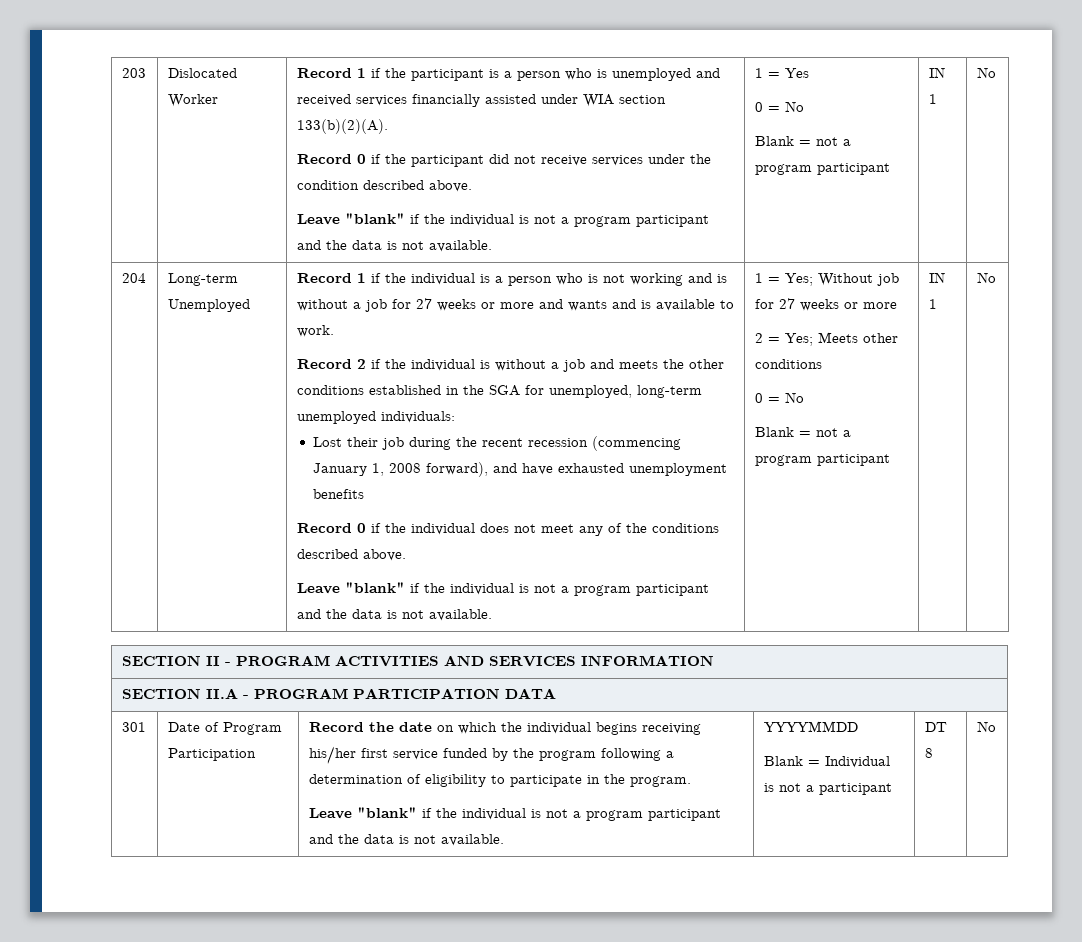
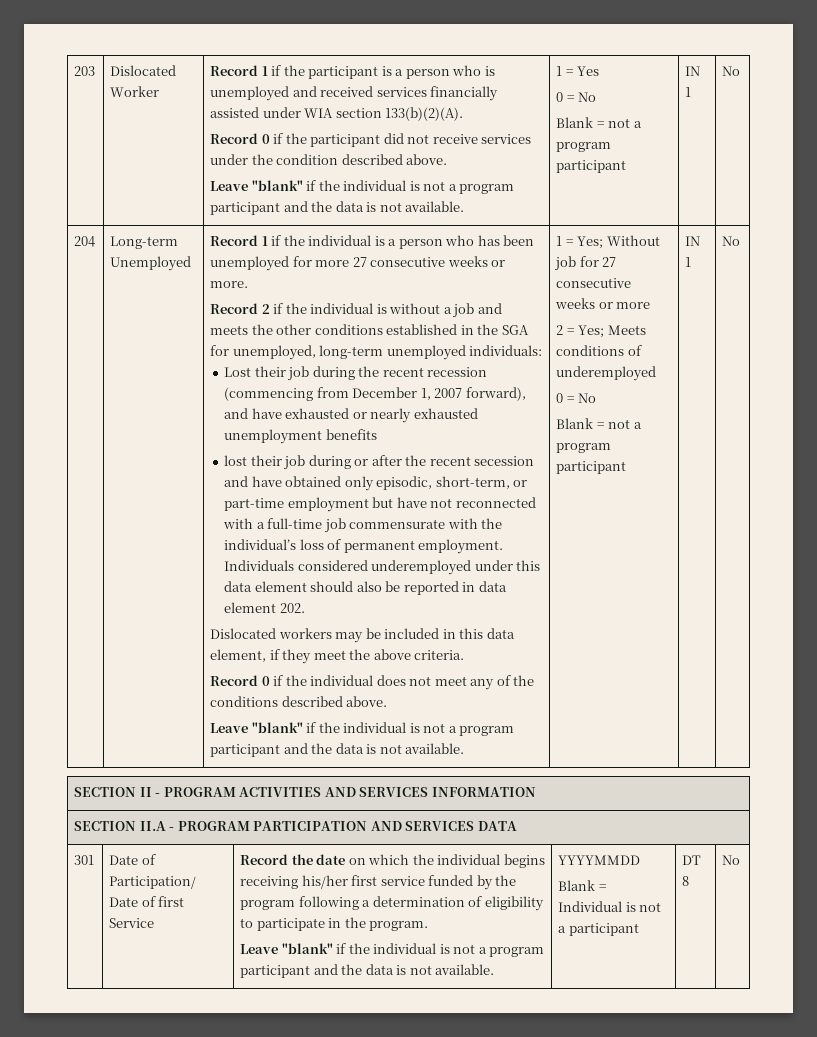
[587,273,727,286] [296,298,734,312] [296,325,334,337] is not working and is without a job for 27 weeks or more and wants and is available to work. -> [477,235,535,246] [210,256,506,271] [210,281,249,288] has been unemployed for more 27 consecutive weeks or more.
[313,463,422,476] January 1, 2008 -> [316,387,463,400] from December 1, 2007
(625, 468) none -> [352,408,478,423] or nearly exhausted
(365, 494) none -> [224,455,535,470] [224,476,528,491] [224,497,536,512] [223,518,503,533] [224,539,504,554] [224,560,541,575] [224,581,507,595] [224,602,305,613] [210,628,515,643] [210,649,465,664] // lost their job during or after the recent secession and have obtained only episodic, short-term, or part-time employment but have not reconnected with a full-time job commensurate with the individual’s loss of permanent employment. Individuals considered underemployed under this data element should also be reported in data element 202. // Dislocated workers may be included in this data element, if they meet the above criteria.
(795, 303) none -> [556,278,632,288] consecutive
[862,333,898,343] [754,359,822,369] other conditions -> [556,345,642,356] [556,366,657,381] conditions of underemployed
(500, 693) none -> [370,821,475,831] AND SERVICES
[222,722,282,735] [167,748,256,761] Program Participation -> [109,876,197,889] [109,896,185,907] [109,918,155,928] Participation/ Date of first Service

